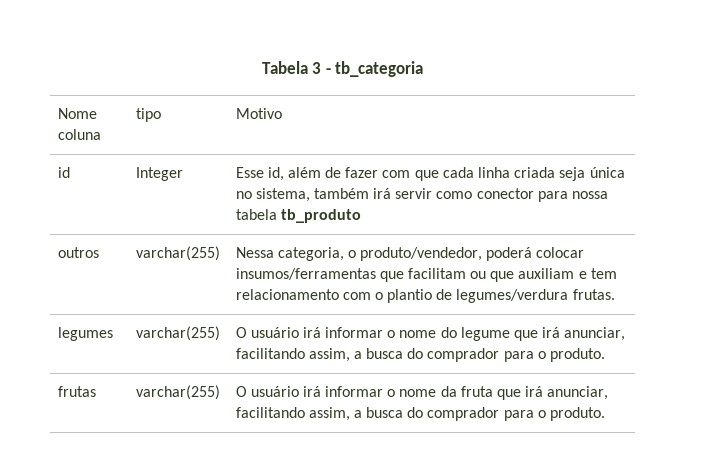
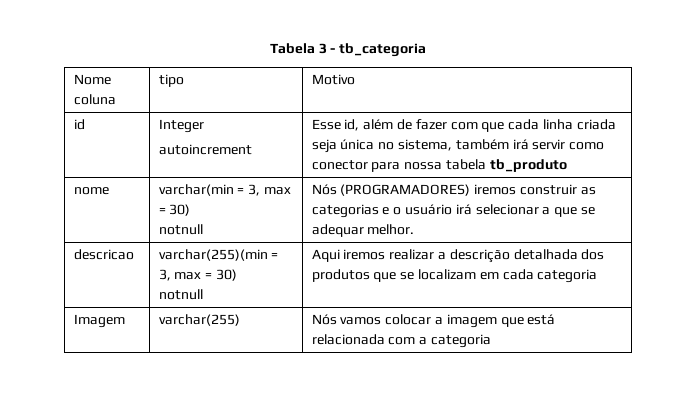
(183, 174) none -> [158,144,252,155] // autoincrement
[57,247,99,258] [135,246,220,261] [235,247,585,261] [235,268,617,282] [235,289,615,303] [57,327,113,341] [135,326,220,341] [235,327,626,341] [235,348,605,362] [57,386,96,397] [135,385,220,400] [235,386,609,400] [235,407,605,421] outros | varchar(255) | Nessa categoria, o produto/vendedor, poderá colocar insumos/ferramentas que facilitam ou que auxiliam e tem relacionamento com o plantio de legumes/verdura frutas. // legumes | varchar(255) | O usuário irá informar o nome do legume que irá anunciar, facilitando assim, a busca do comprador para o produto. // frutas | varchar(255) | O usuário irá informar o nome da fruta que irá anunciar, facilitando assim, a busca do comprador para o produto. -> [73,187,109,195] [158,184,292,196] [158,204,191,216] [158,224,203,235] [311,184,596,196] [311,204,595,218] [311,224,415,237] [73,249,134,260] [158,249,279,261] [158,269,238,281] [158,289,203,300] [311,249,605,263] [311,269,598,283] [73,314,125,328] [158,314,240,326] [311,314,556,328] [311,334,492,348] nome | varchar(min = 3, max = 30) // notnull | Nós (PROGRAMADORES) iremos construir as categorias e o usuário irá selecionar a que se adequar melhor. // descricao | varchar(255)(min = 3, max = 30) // notnull | Aqui iremos realizar a descrição detalhada dos produtos que se localizam em cada categoria // Imagem | varchar(255) | Nós vamos colocar a imagem que está relacionada com a categoria

